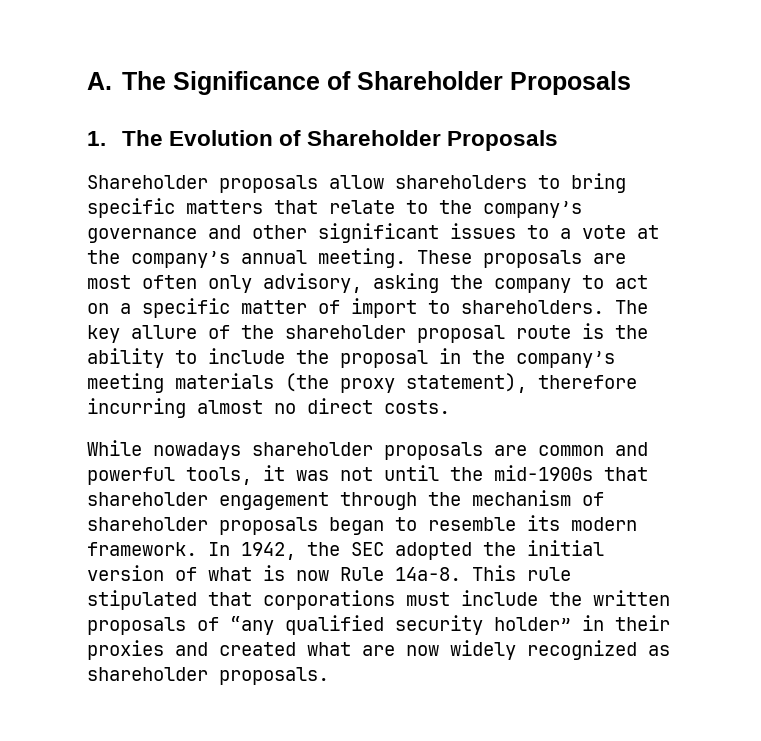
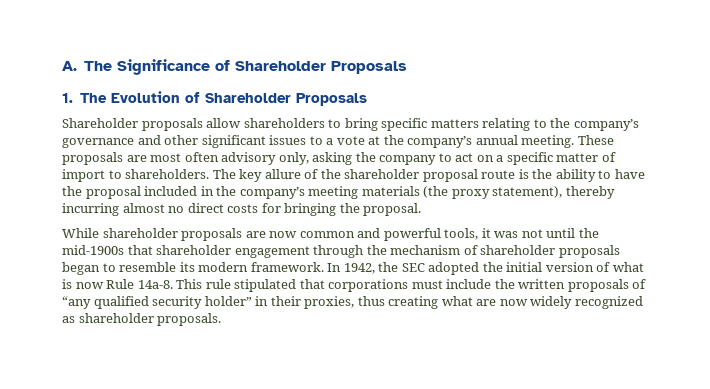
[274,200,395,214] that relate -> [482,118,531,131] relating
[208,273,362,293] only advisory, -> [221,152,309,165] advisory only,
[208,348,285,364] include -> [614,169,645,179] have
(428, 359) none -> [144,186,198,196] included
[538,375,637,389] therefore -> [565,186,615,199] thereby
[384,400,450,414] costs. -> [227,203,422,216] costs for bringing the proposal.
[153,442,241,460] nowadays -> (99, 233) none
(527, 450) none -> [269,231,298,238] now
[87,640,296,660] proxies and created -> [304,296,439,309] proxies, thus creating

